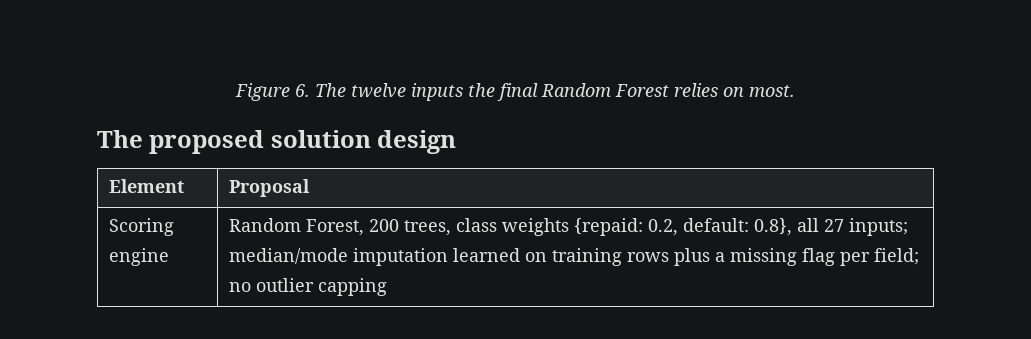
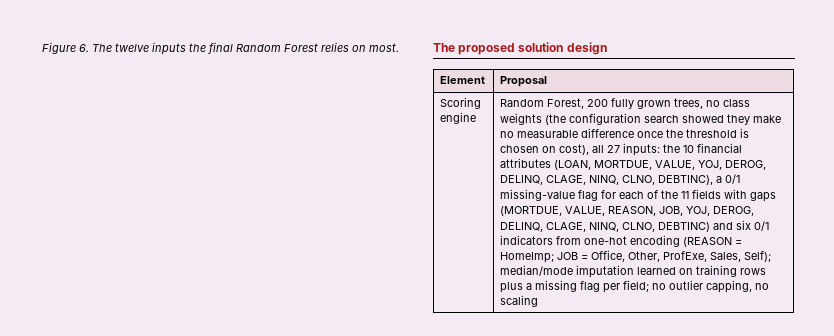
[404,218,909,236] trees, class weights {repaid: 0.2, default: 0.8}, all 27 inputs; -> [611,98,751,109] [500,113,782,125] [500,128,750,138] [500,143,743,156] [500,158,767,170] [500,174,741,185] [500,189,777,202] [500,206,755,216] [500,220,770,232] [500,235,743,247] [500,250,772,263] fully grown trees, no class weights (the configuration search showed they make no measurable difference once the threshold is chosen on cost), all 27 inputs: the 10 financial attributes (LOAN, MORTDUE, VALUE, YOJ, DEROG, DELINQ, CLAGE, NINQ, CLNO, DEBTINC), a 0/1 missing-value flag for each of the 11 fields with gaps (MORTDUE, VALUE, REASON, JOB, YOJ, DEROG, DELINQ, CLAGE, NINQ, CLNO, DEBTINC) and six 0/1 indicators from one-hot encoding (REASON = HomeImp; JOB = Office, Other, ProfExe, Sales, Self);
[318,278,388,296] capping -> [706,280,770,293] [500,295,539,307] capping, no scaling

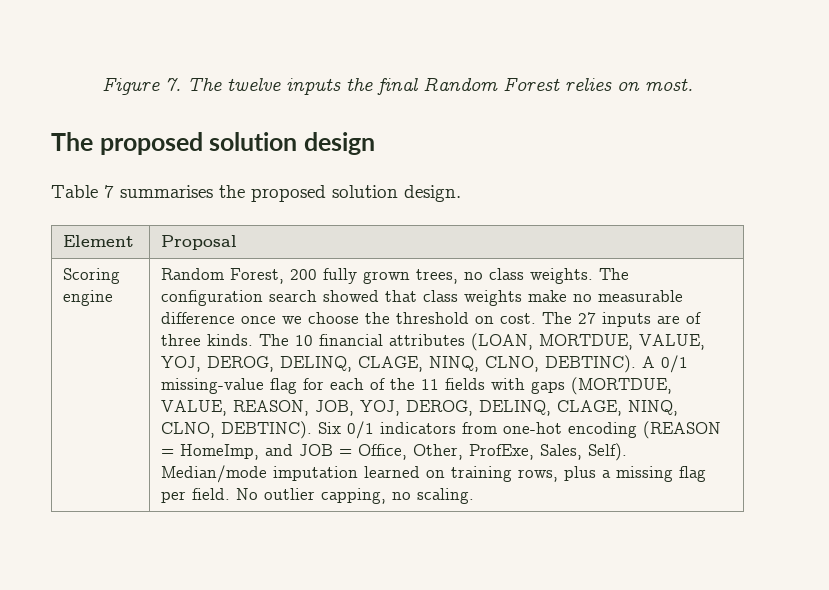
[78,44,89,52] 6. -> [165,78,181,91] 7.
(607, 48) none -> [51,185,461,202] // Table 7 summarises the proposed solution design.
[500,113,567,125] weights (the -> [530,268,630,284] weights. The
[727,114,751,125] they -> [385,290,523,306] that class weights
[666,128,750,138] [500,143,681,156] the threshold is chosen on cost), all 27 inputs: the -> [282,312,702,327] [161,334,290,346] we choose the threshold on cost. The 27 inputs are of three kinds. The
[658,175,723,185] DEBTINC), a -> [545,355,656,373] DEBTINC). A
[658,220,752,232] DEBTINC) and six -> [221,421,342,439] DEBTINC). Six
[500,252,555,263] HomeImp; -> [180,444,294,460] HomeImp, and
[744,251,772,262] [500,265,574,276] Self); median/mode -> [588,443,628,461] [161,465,268,483] Self). Median/mode
[740,268,767,275] rows -> [518,469,559,482] rows,
[623,280,667,292] field; no -> [192,488,259,500] field. No
[500,295,539,307] scaling -> [417,488,475,504] scaling.

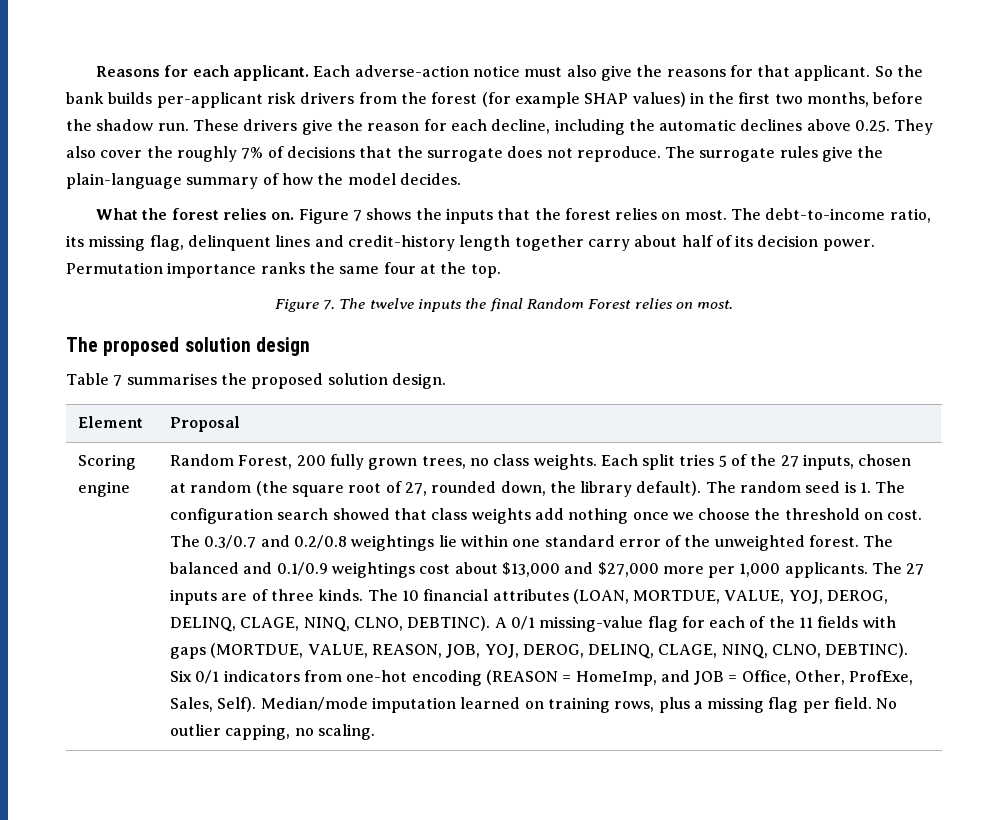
(102, 86) none -> [95,65,924,81] [66,92,924,108] [66,119,934,135] [66,146,884,162] [66,173,461,189] [95,208,931,224] [66,235,875,251] [66,262,501,278] Reasons for each applicant. Each adverse-action notice must also give the reasons for that applicant. So the bank builds per-applicant risk drivers from the forest (for example SHAP values) in the first two months, before the shadow run. These drivers give the reason for each decline, including the automatic declines above 0.25. They also cover the roughly 7% of decisions that the surrogate does not reproduce. The surrogate rules give the plain-language summary of how the model decides. // What the forest relies on. Figure 7 shows the inputs that the forest relies on most. The debt-to-income ratio, its missing flag, delinquent lines and credit-history length together carry about half of its decision power. Permutation importance ranks the same four at the top. //
(594, 276) none -> [600,454,912,470] [169,481,872,497] Each split tries 5 of the 27 inputs, chosen at random (the square root of 27, rounded down, the library default). The random seed is 1.
[528,290,684,302] [161,312,236,324] make no measurable difference -> [534,508,629,524] add nothing
(573, 318) none -> [204,535,894,551] [169,562,903,578] 0.3/0.7 and 0.2/0.8 weightings lie within one standard error of the unweighted forest. The balanced and 0.1/0.9 weightings cost about $13,000 and $27,000 more per 1,000 applicants. The

